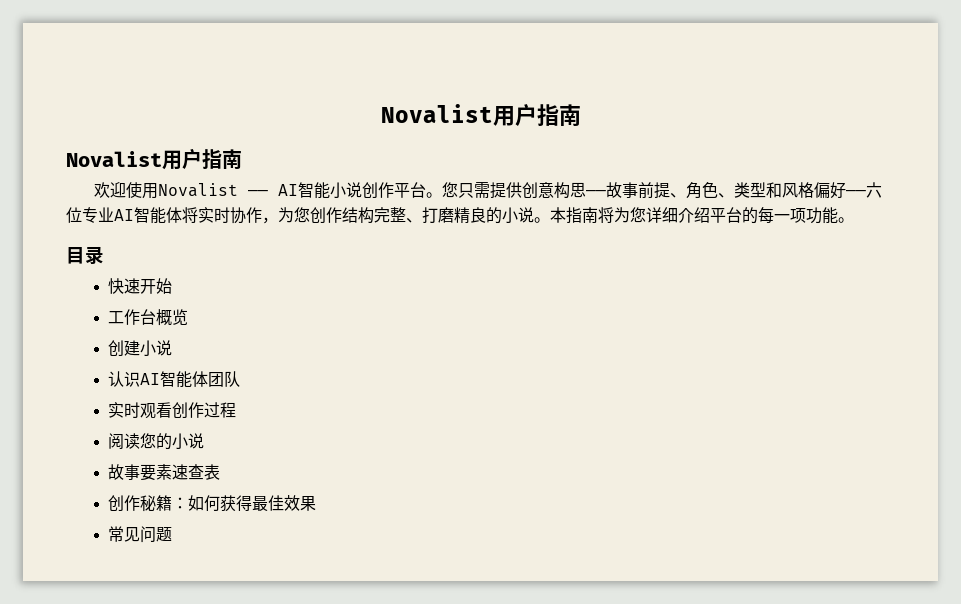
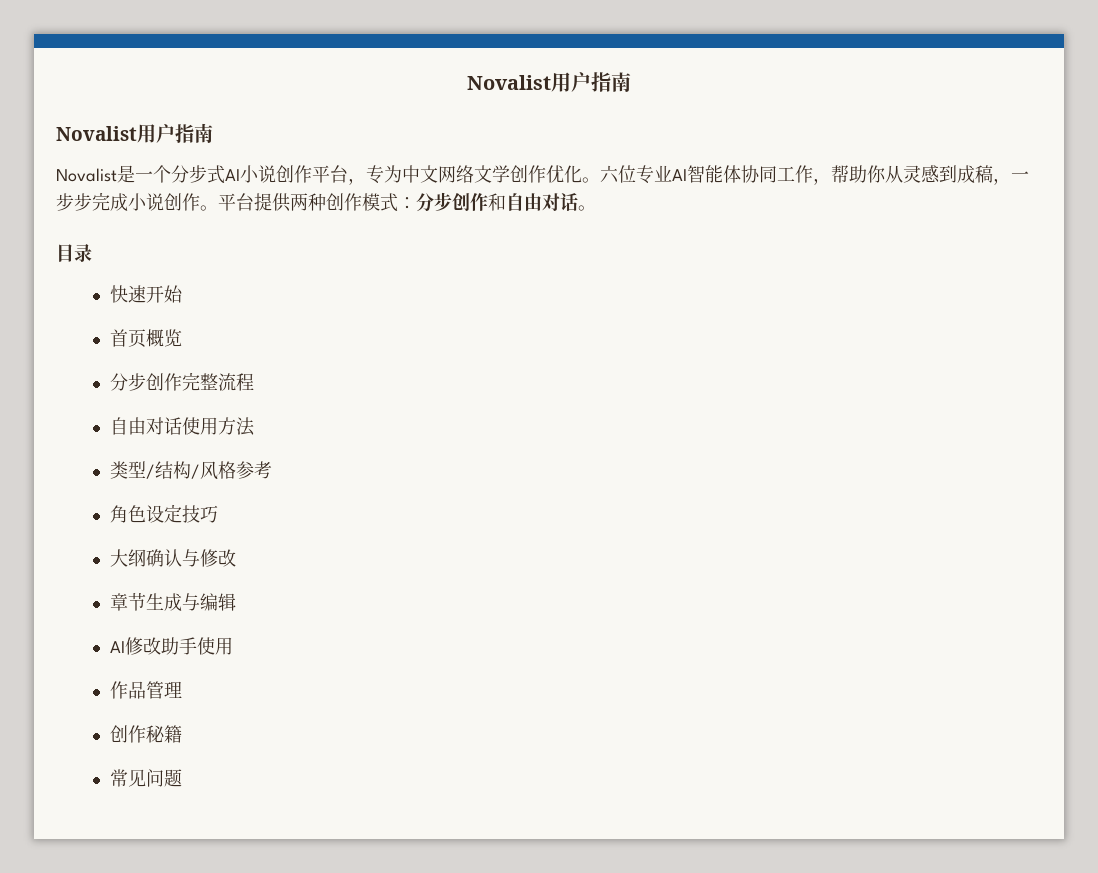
[94,182,867,199] 欢迎使用Novalist —— AI智能小说创作平台。您只需提供创意构思——故事前提、角色、类型和风格偏好—— -> [56,165,600,185] Novalist是一个分步式AI小说创作平台，专为中文网络文学创作优化。
[182,207,838,224] 将实时协作，为您创作结构完整、打磨精良的小说。本指南将为您详细介绍平台的每一项功能 -> [741,165,1029,185] [56,192,578,212] 协同工作，帮助你从灵感到成稿，一步步完成小说创作。平台提供两种创作模式：分步创作和自由对话
[108,309,157,325] 工作台 -> [109,329,146,348] 首页
[108,340,173,357] [108,371,241,388] [108,402,237,419] [108,433,205,450] [108,464,221,481] [108,495,317,512] 创建小说 // 认识AI智能体团队 // 实时观看创作过程 // 阅读您的小说 // 故事要素速查表 // 创作秘籍：如何获得最佳效果 -> [109,372,254,391] [109,417,255,436] [109,461,272,480] [109,504,218,523] [109,549,236,567] [109,593,236,611] [109,637,233,655] [109,681,182,699] [109,725,182,743] 分步创作完整流程 // 自由对话使用方法 // 类型/结构/风格参考 // 角色设定技巧 // 大纲确认与修改 // 章节生成与编辑 // AI修改助手使用 // 作品管理 // 创作秘籍

